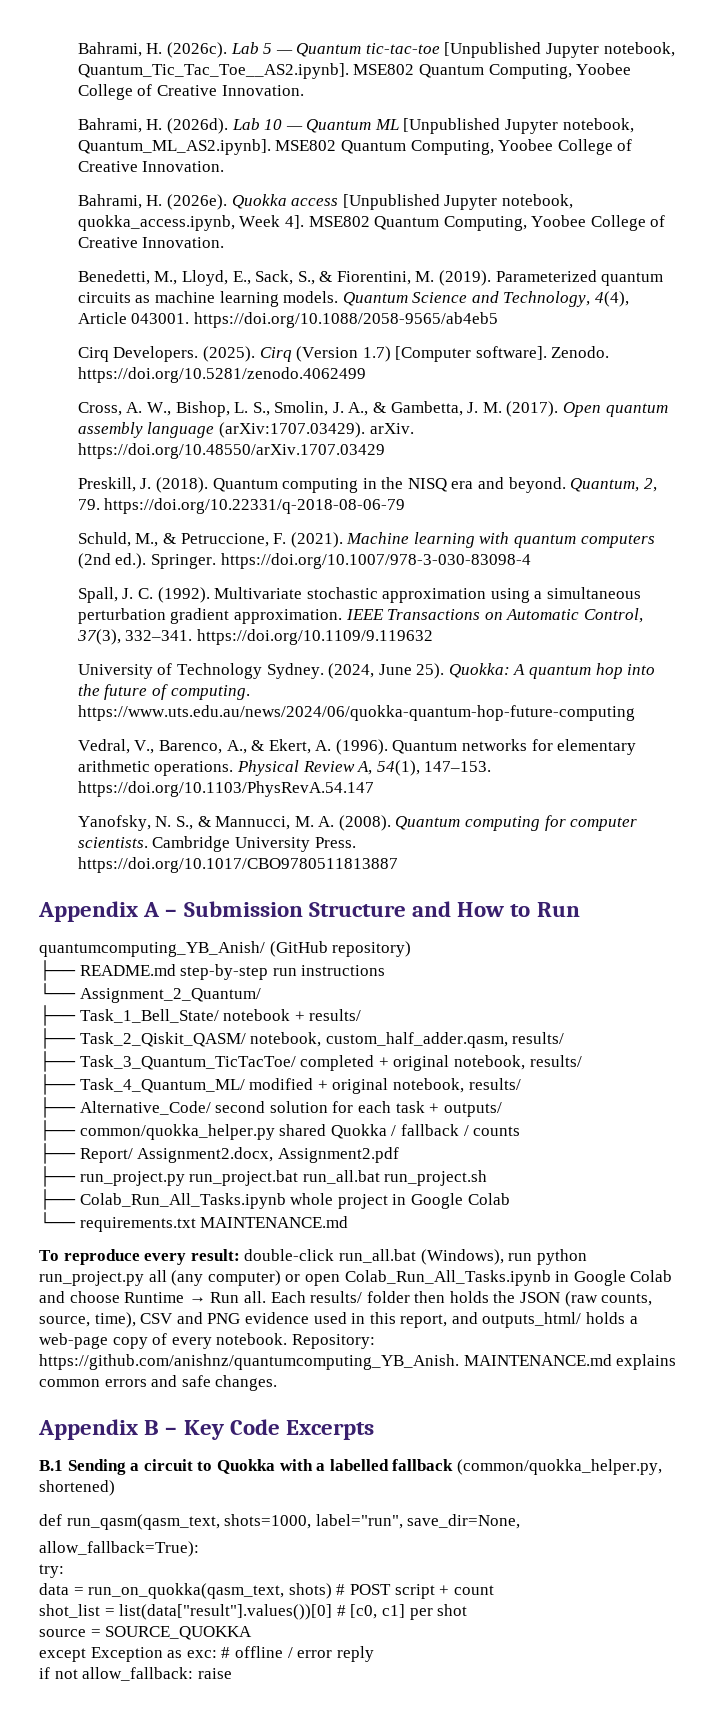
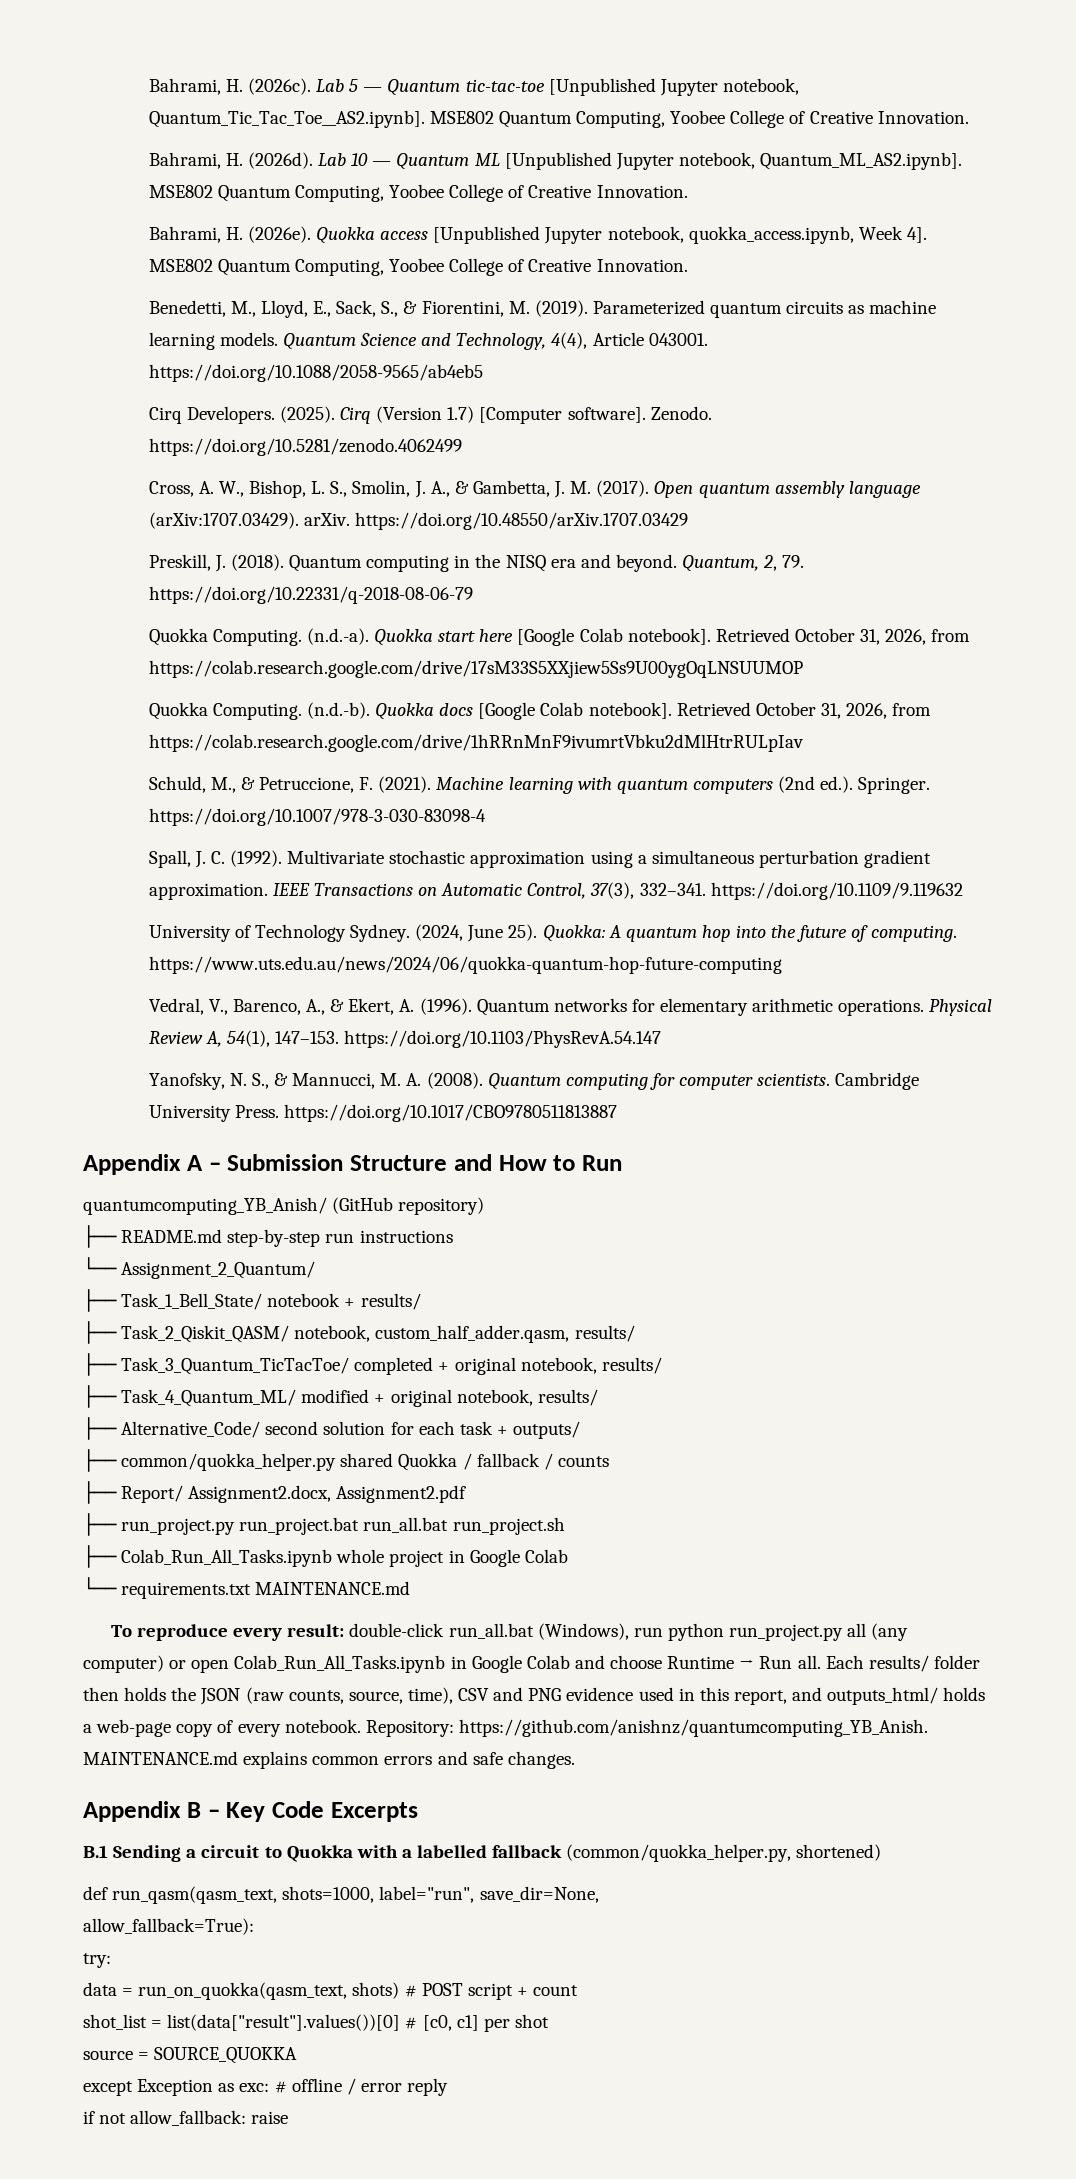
(406, 506) none -> [148,628,971,646] [148,660,803,678] [148,702,932,720] [148,734,804,752] // Quokka Computing. (n.d.-a). Quokka start here [Google Colab notebook]. Retrieved October 31, 2026, from https://colab.research.google.com/drive/17sM33S5XXjiew5Ss9U00ygOqLNSUUMOP // Quokka Computing. (n.d.-b). Quokka docs [Google Colab notebook]. Retrieved October 31, 2026, from https://colab.research.google.com/drive/1hRRnMnF9ivumrtVbku2dMlHtrRULpIav

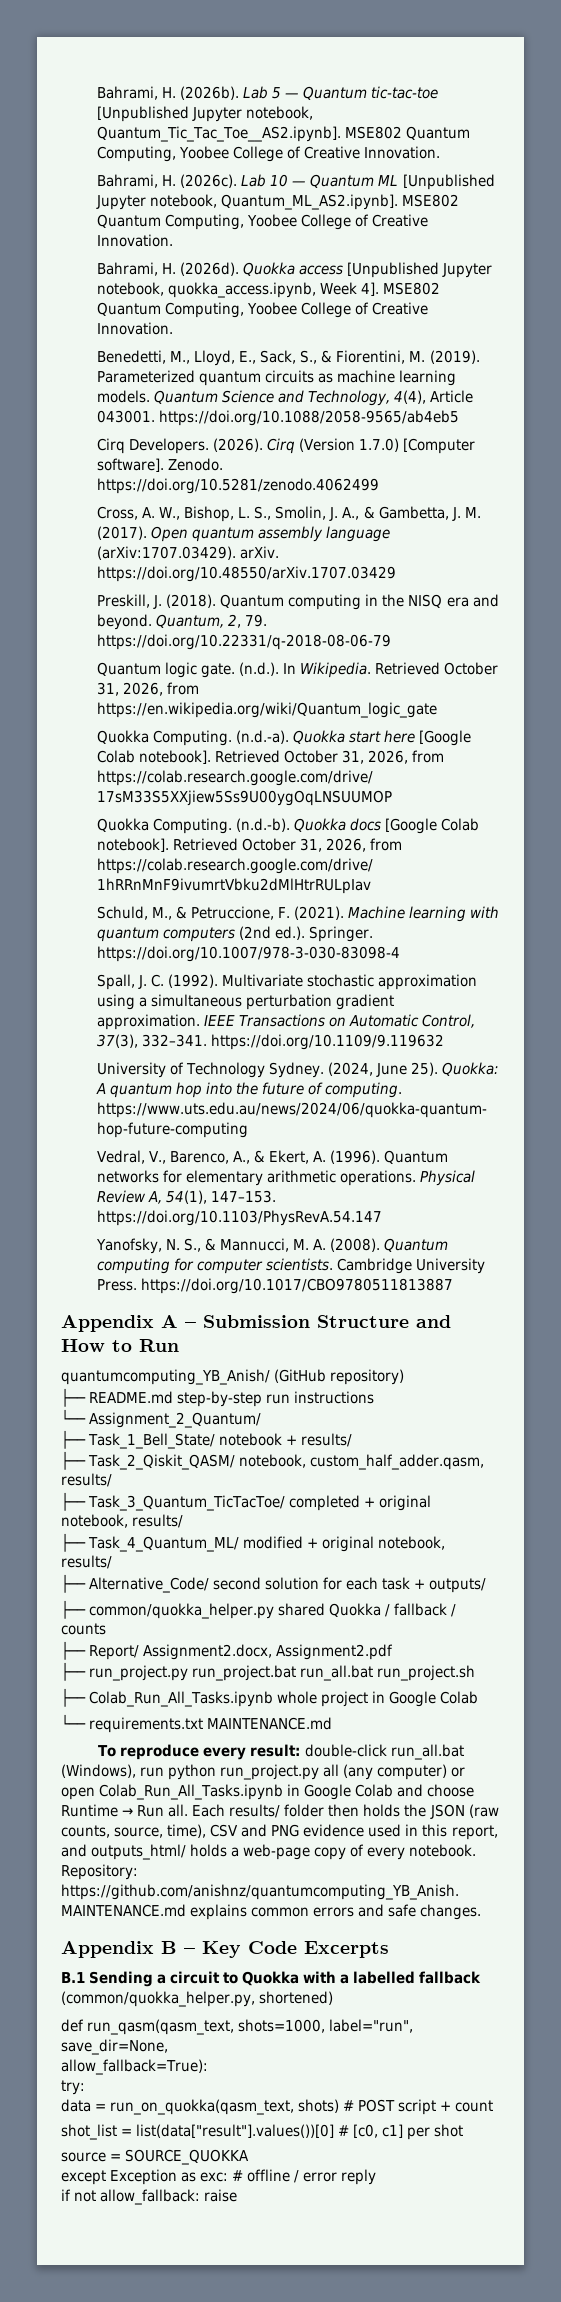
[148,78,311,95] Bahrami, H. (2026c). -> [97,86,240,100] Bahrami, H. (2026b).
[247,152,313,169] (2026d). -> [180,174,238,188] (2026c).
[247,226,311,243] (2026e). -> [180,262,240,276] (2026d).
[279,406,335,423] (2025). -> [213,438,264,452] (2026).
[447,406,475,423] 1.7) -> [359,438,400,452] 1.7.0)
(473, 595) none -> [97,662,499,678] [97,682,200,696] [97,702,438,718] // Quantum logic gate. (n.d.). In Wikipedia. Retrieved October 31, 2026, from https://en.wikipedia.org/wiki/Quantum_logic_gate

